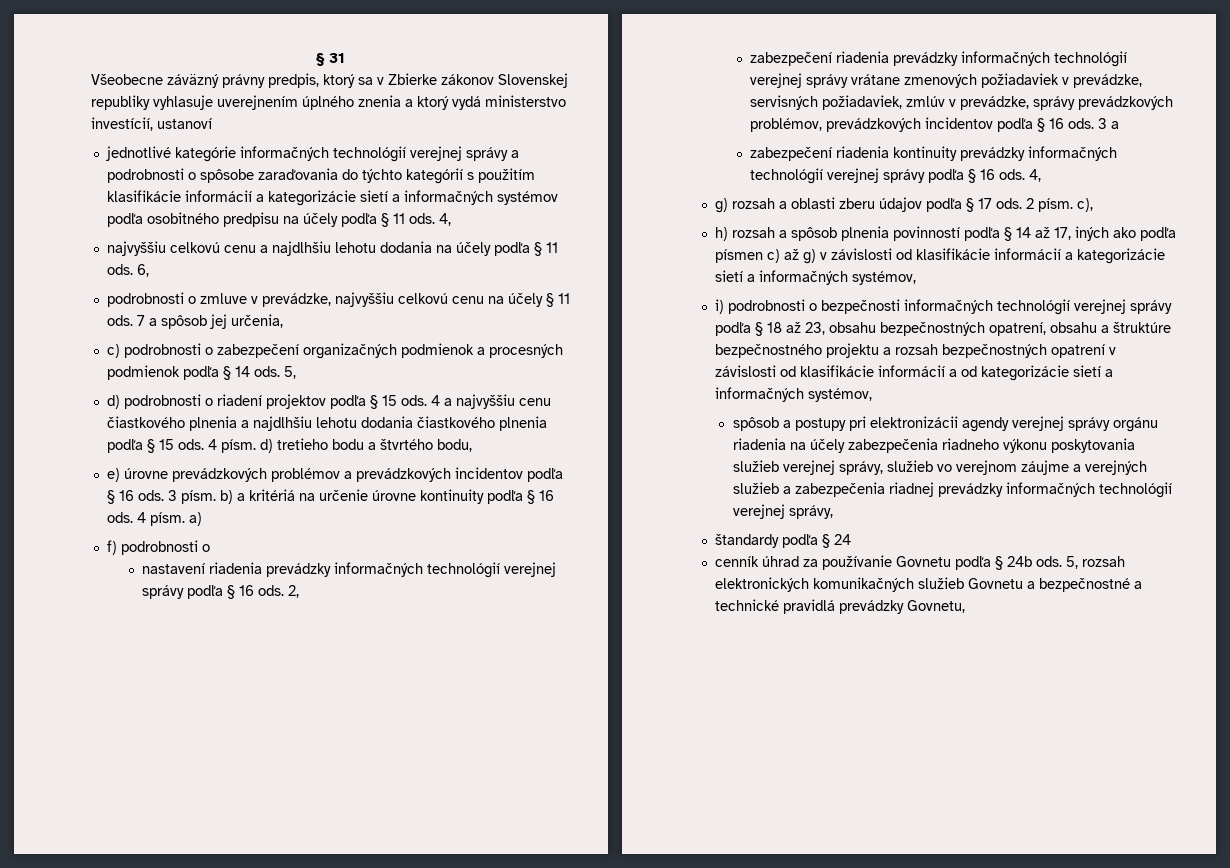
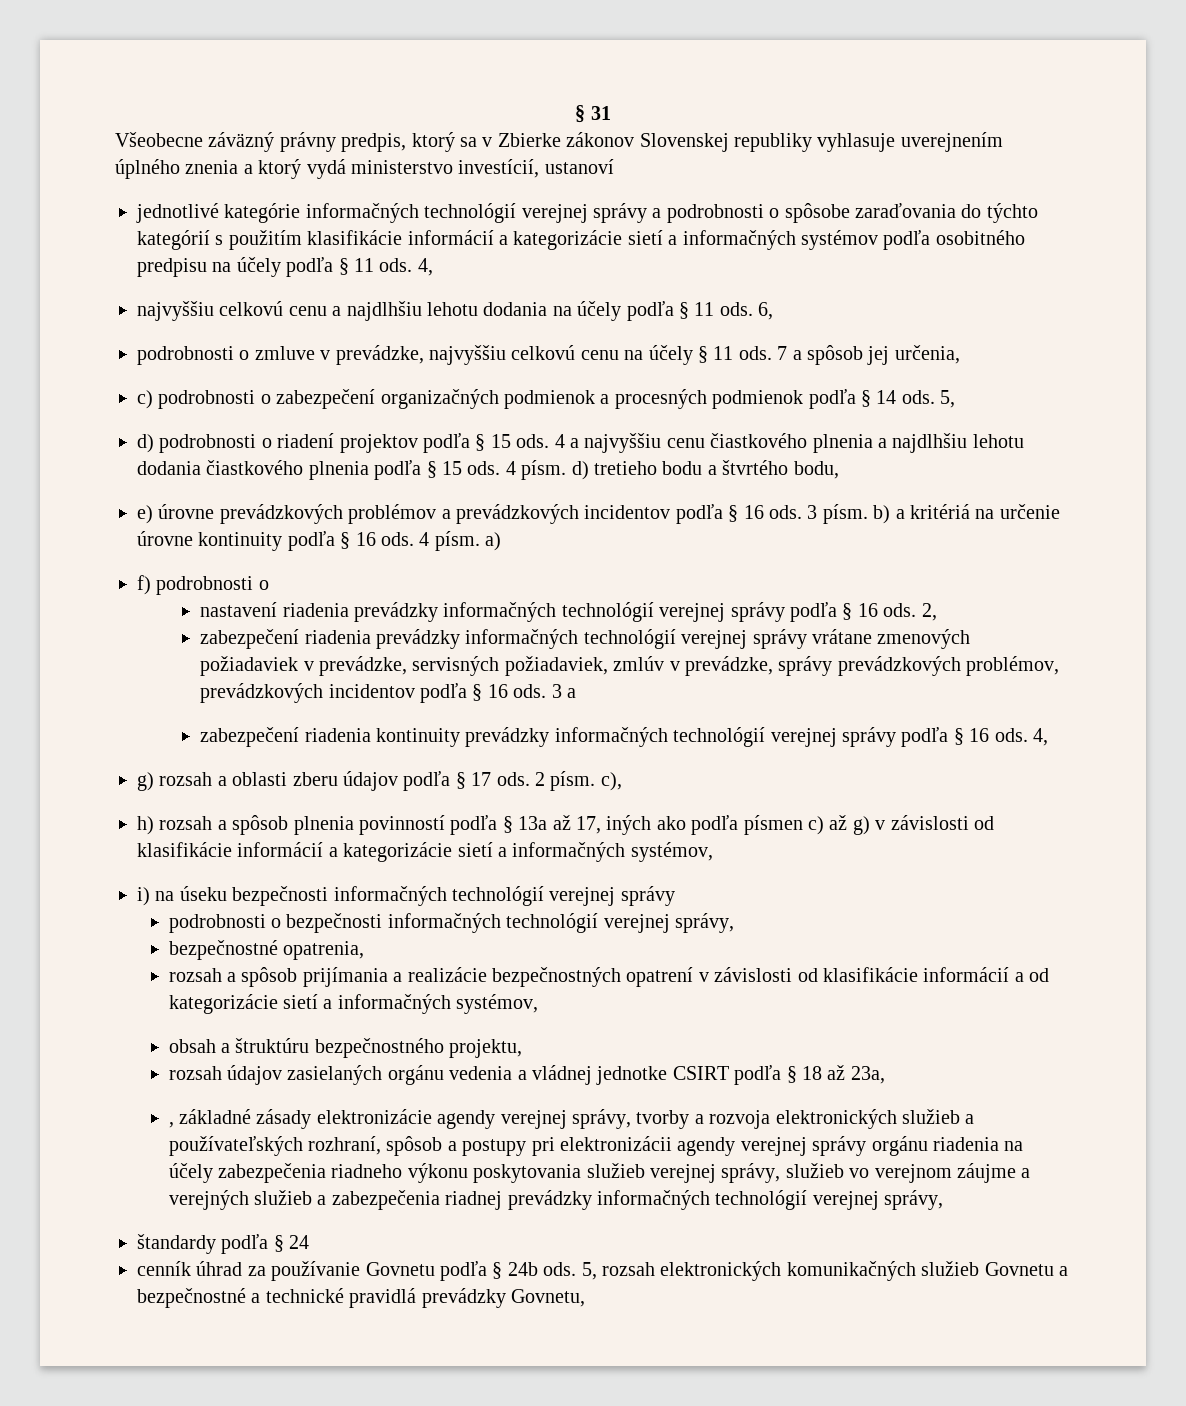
[1015,227,1031,238] 14 -> [518,816,548,830] 13a
(724, 306) none -> [155,886,675,906] na úseku bezpečnosti informačných technológií verejnej správy //
[1129,300,1172,314] [714,322,1171,336] [714,343,938,358] správy podľa § 18 až 23, obsahu bezpečnostných opatrení, obsahu a štruktúre bezpečnostného projektu a rozsah -> [675,913,735,933] [168,940,365,960] [168,967,487,987] správy, // bezpečnostné opatrenia, // rozsah a spôsob prijímania a realizácie
(872, 395) none -> [168,1038,523,1058] [168,1065,885,1085] [168,1109,975,1129] [168,1136,382,1156] obsah a štruktúru bezpečnostného projektu, // rozsah údajov zasielaných orgánu vedenia a vládnej jednotke CSIRT podľa § 18 až 23a, // , základné zásady elektronizácie agendy verejnej správy, tvorby a rozvoja elektronických služieb a používateľských rozhraní,

